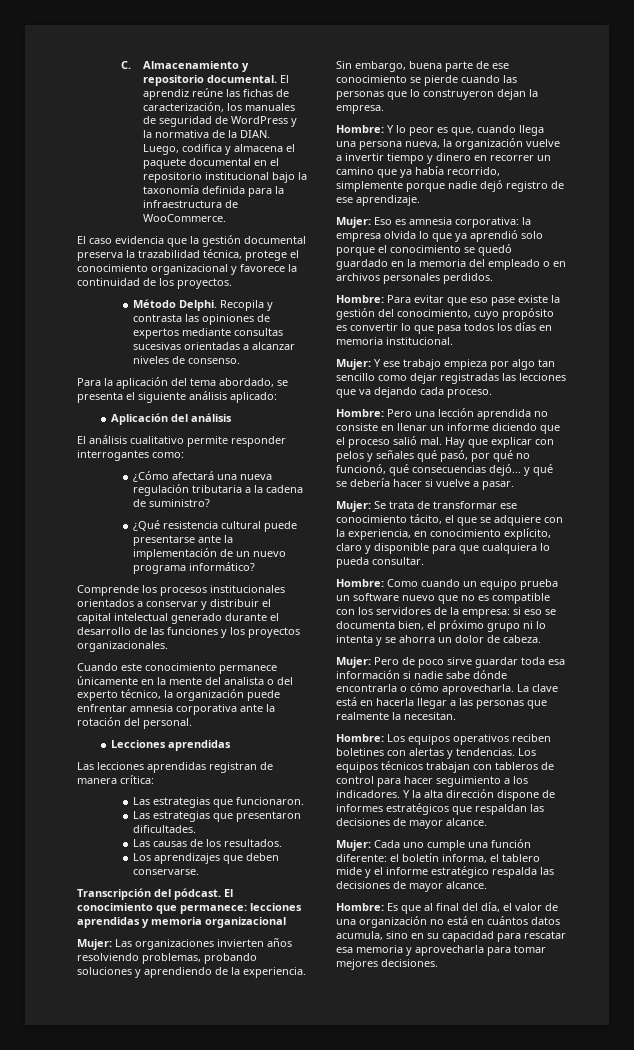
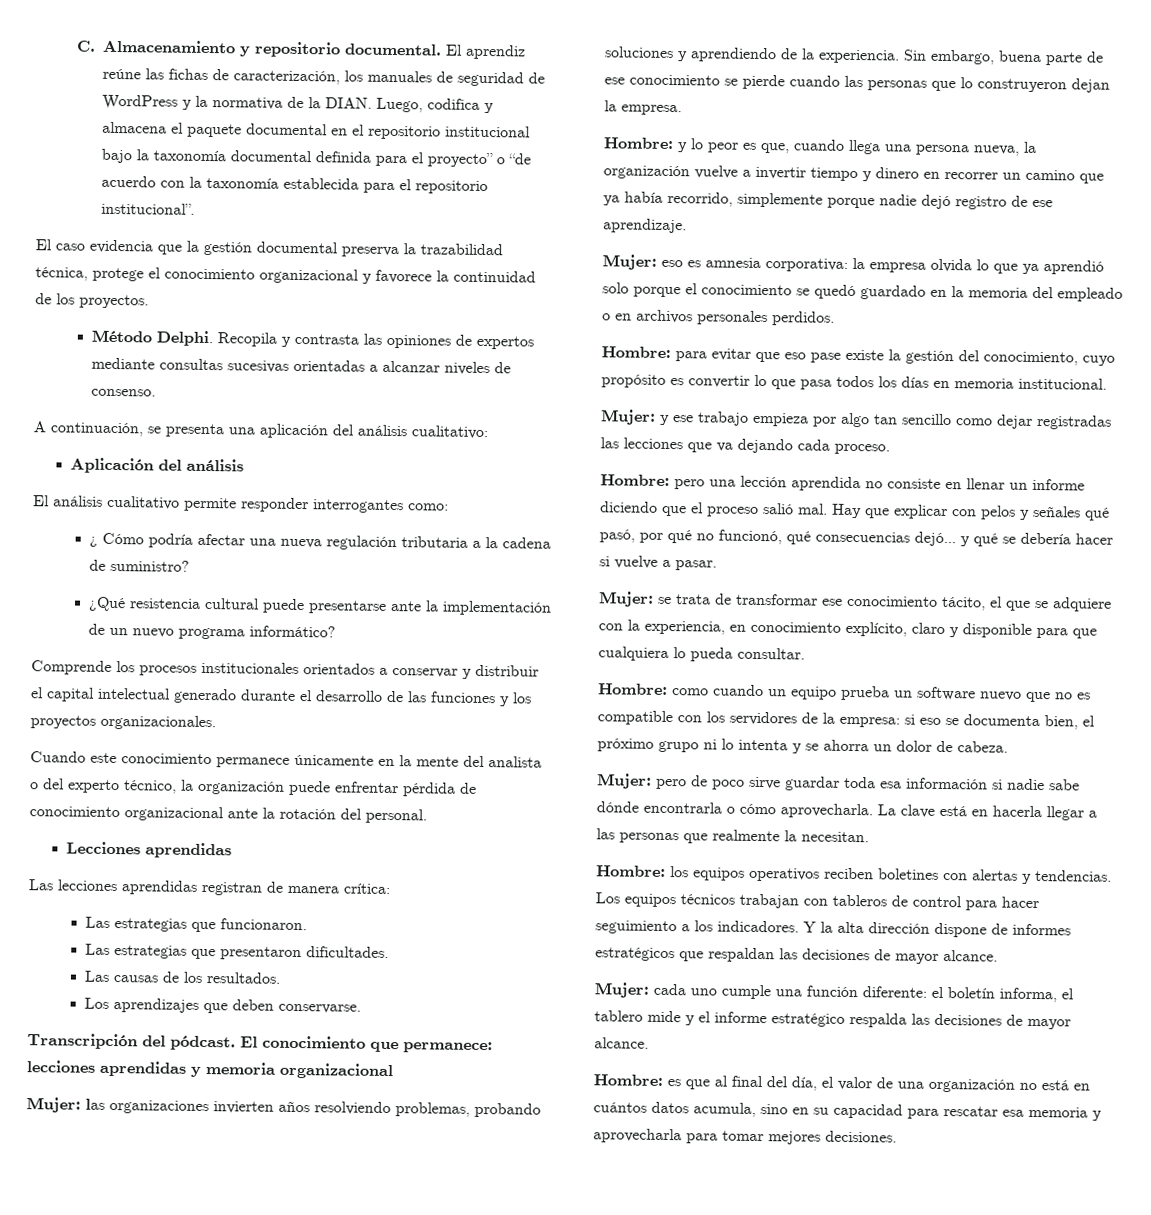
(199, 189) none -> [230,150,313,163] documental
[274,186,284,194] [142,200,238,208] [142,214,226,222] la infraestructura de WooCommerce. -> [411,152,532,168] [101,175,489,195] [101,202,196,215] el proyecto” o “de acuerdo con la taxonomía establecida para el repositorio institucional”.
[77,377,288,389] [77,391,277,403] Para la aplicación del tema abordado, se presenta el siguiente análisis aplicado: -> [33,421,488,440] A continuación, se presenta una aplicación del análisis cualitativo:
[132,471,214,482] ¿Cómo afectará -> [88,532,245,548] ¿ Cómo podría afectar
[130,704,237,715] amnesia corporativa -> [402,782,477,797] [29,806,224,822] pérdida de conocimiento organizacional
[115,939,132,947] Las -> [85,1098,105,1110] las
[387,125,394,133] Y -> [677,142,688,153] y
[374,217,392,225] Eso -> [661,259,683,268] eso
[387,295,411,303] Para -> [675,351,707,362] para
[374,359,381,367] Y -> [659,414,670,426] y
[387,409,412,417] Pero -> [674,479,705,490] pero
[374,501,386,509] Se -> [658,596,672,605] se
[387,579,418,587] Como -> [672,688,709,696] como
[374,657,399,665] Pero -> [656,778,687,790] pero
[387,734,405,742] Los -> [670,866,689,878] los
[374,840,400,848] Cada -> [653,983,686,996] cada
[387,903,398,911] Es -> [667,1079,681,1087] es

